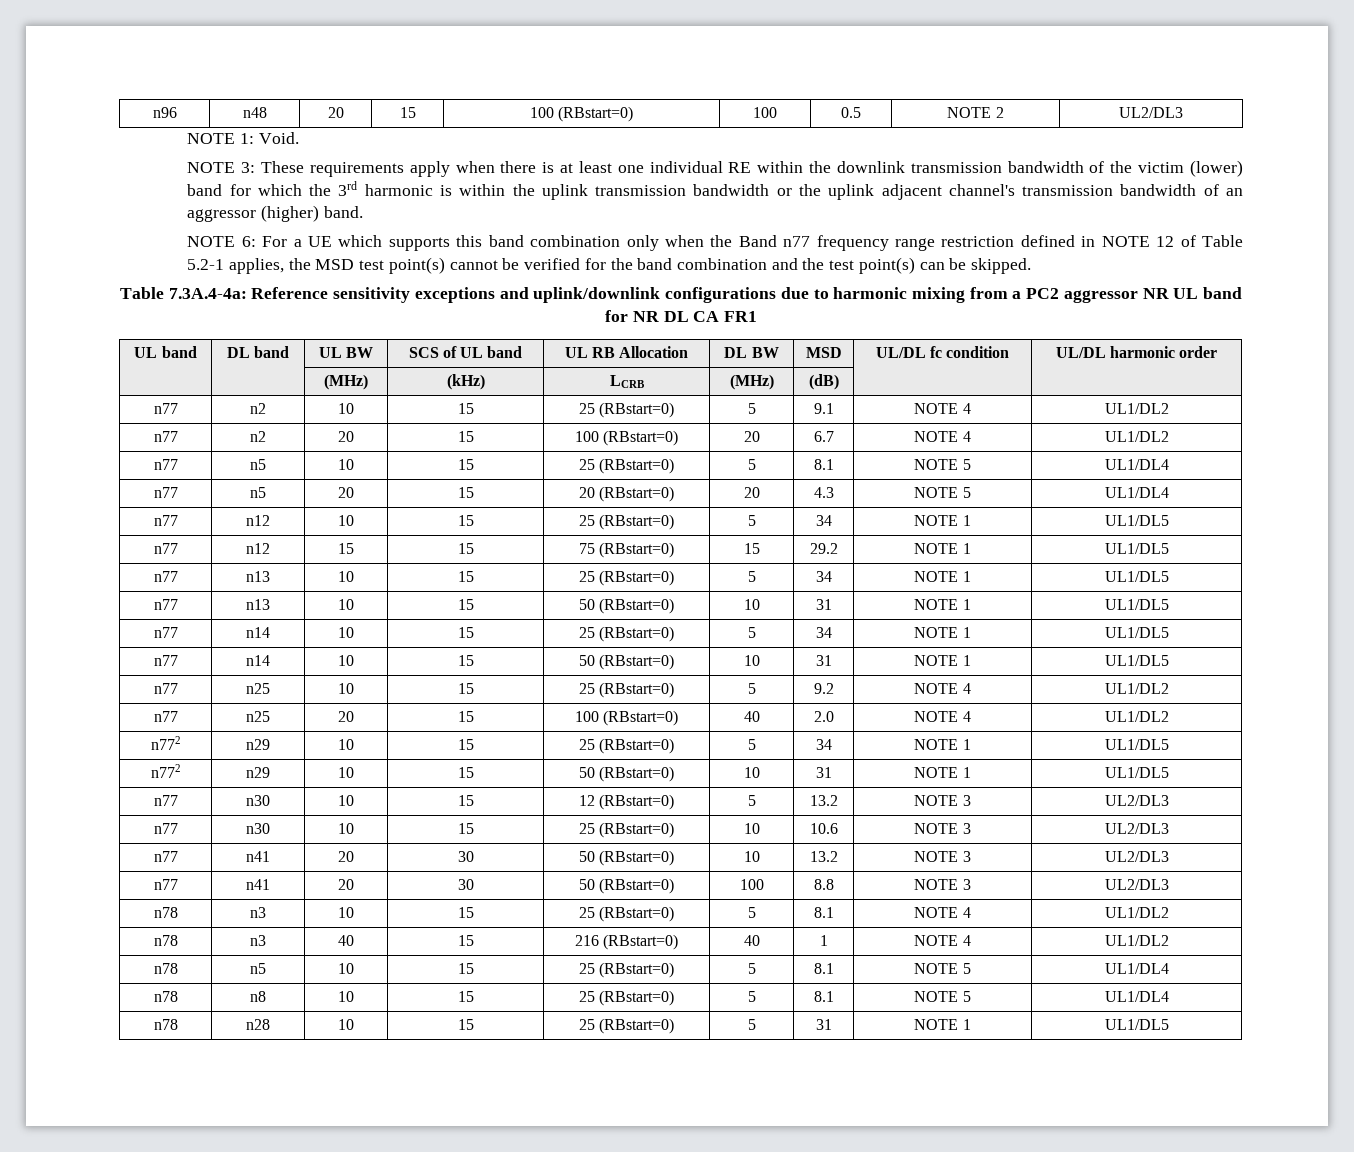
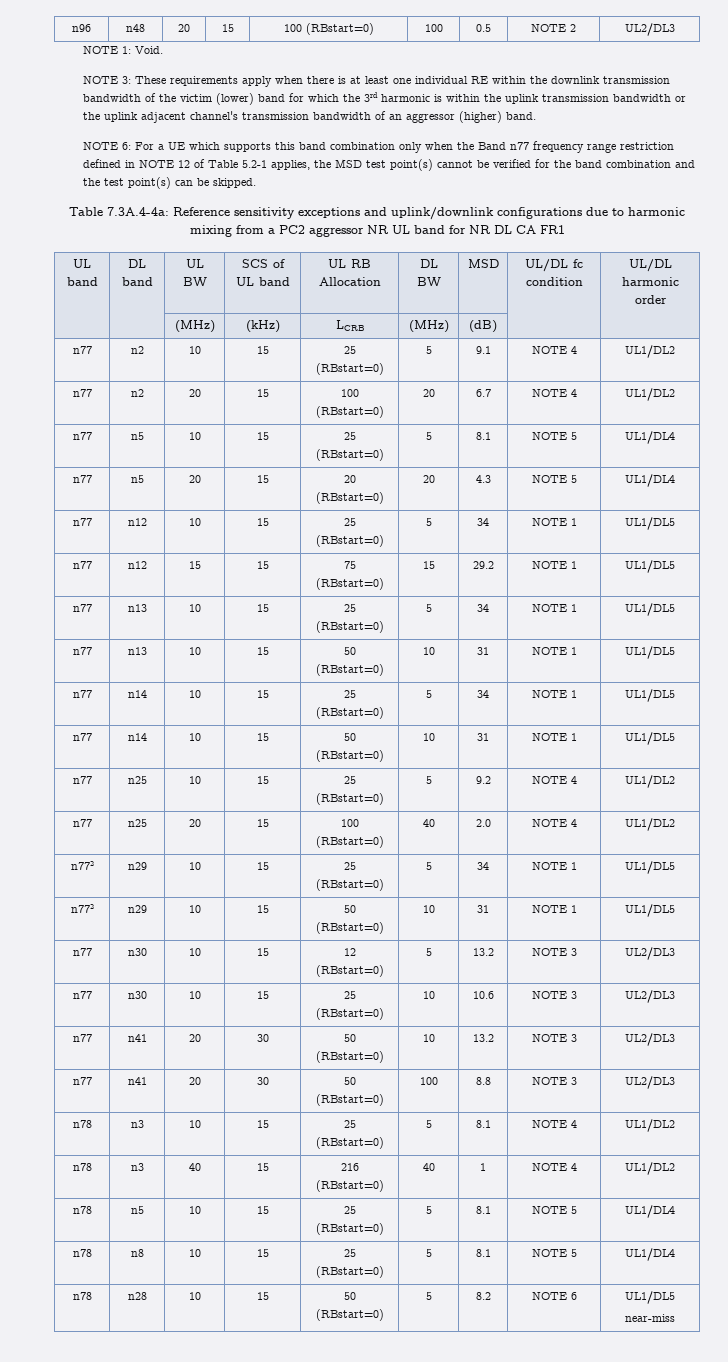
[578,1018,675,1034] [747,1019,756,1030] [815,1019,832,1030] [914,1019,971,1030] [1104,1019,1169,1030] 25 (RBstart=0) | 5 | 31 | NOTE 1 | UL1/DL5 -> [343,1292,356,1300] [315,1309,384,1321] [425,1292,432,1300] [475,1292,491,1300] [531,1292,577,1300] [625,1291,675,1304] [625,1314,675,1322] 50 (RBstart=0) | 5 | 8.2 | NOTE 6 | UL1/DL5 // near-miss

